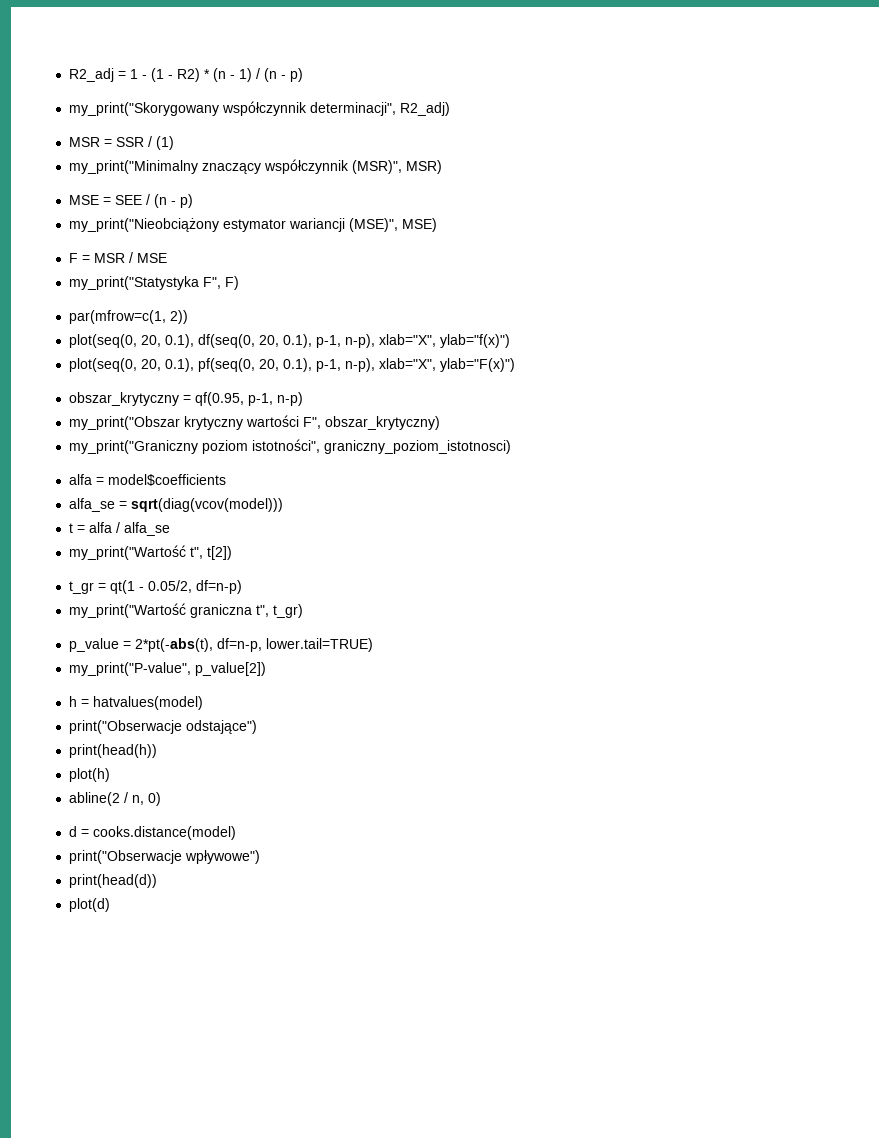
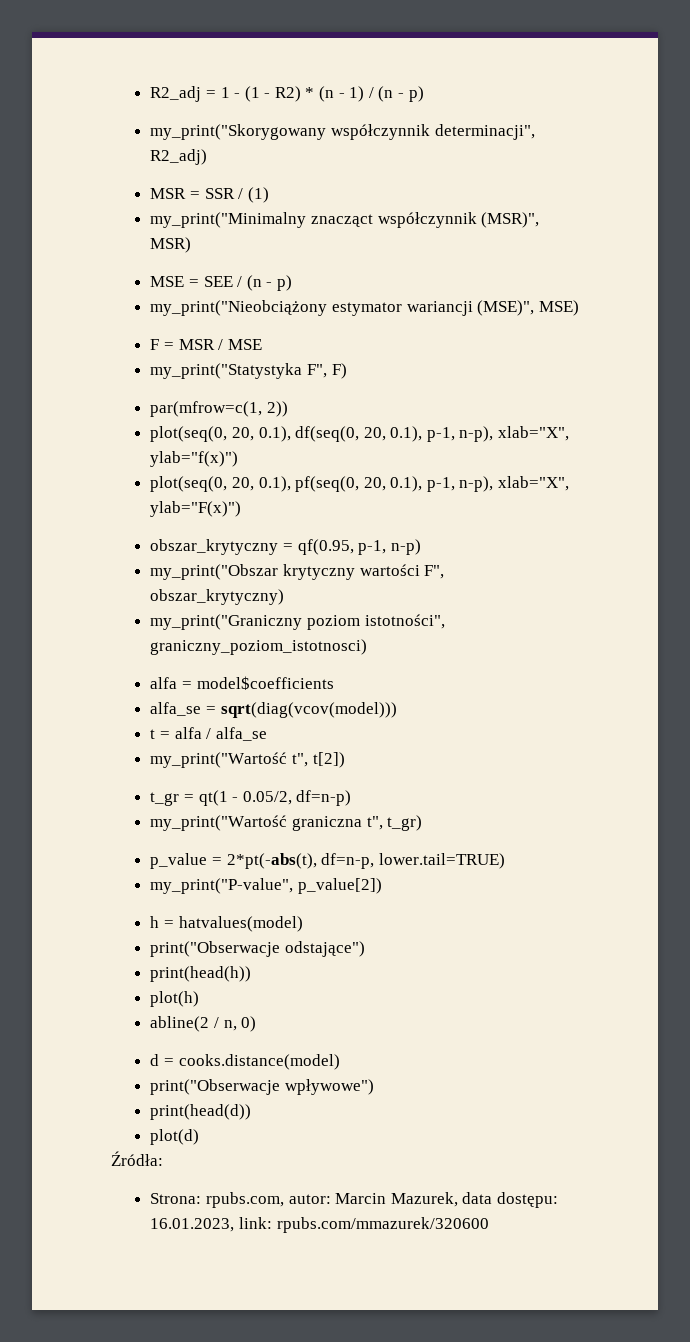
[202,163,262,174] znaczący -> [310,214,373,227] znacząct
(111, 905) none -> [111,1151,163,1166] [150,1192,558,1208] [150,1217,489,1233] // Źródła: // Strona: rpubs.com, autor: Marcin Mazurek, data dostępu: 16.01.2023, link: rpubs.com/mmazurek/320600

